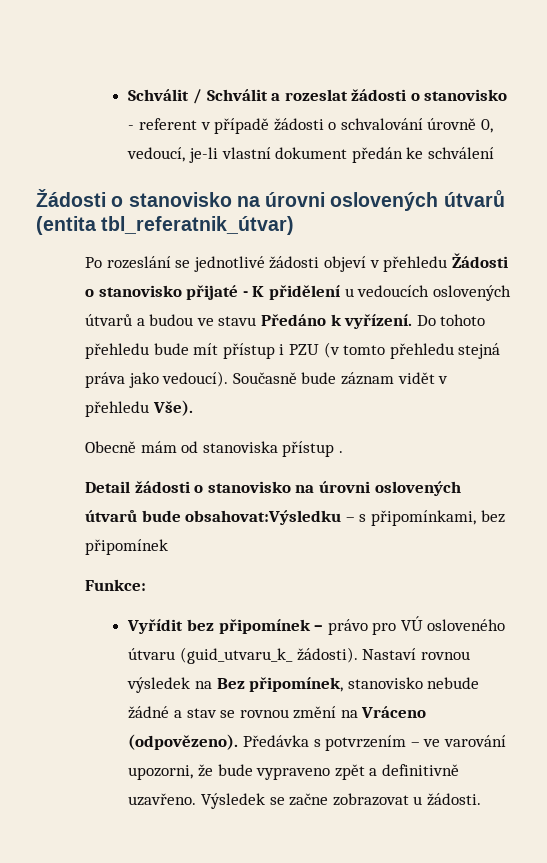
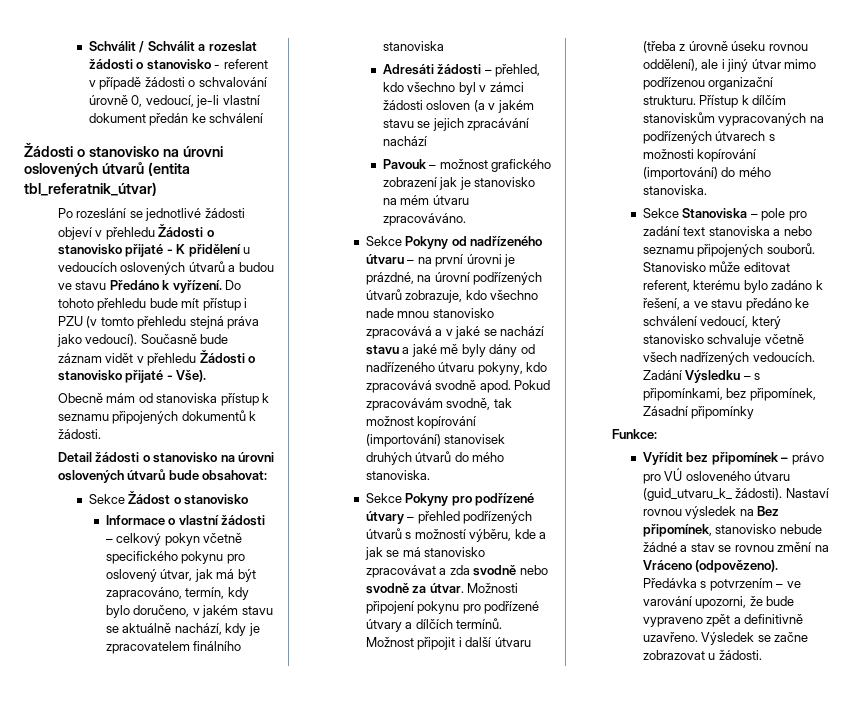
(150, 409) none -> [199,350,256,364] [57,370,173,383] Žádosti o stanovisko přijaté -
[339,451,344,453] . -> [262,393,270,403] [57,410,257,424] [57,429,101,439] k seznamu připojených dokumentů k žádosti.
[185,510,342,525] obsahovat:Výsledku -> [202,470,268,481] [88,491,249,505] [105,515,266,526] [105,533,243,546] [105,551,245,564] [105,569,256,582] [105,587,249,600] [105,605,273,618] [105,623,260,636] [105,641,242,654] [382,41,444,51] [382,64,541,77] [382,82,524,95] [382,100,534,113] [382,118,530,131] [382,136,427,146] [382,159,552,172] [382,177,536,190] [382,195,469,205] [382,213,466,226] [365,236,543,249] [365,254,516,267] [365,272,543,285] [365,289,539,303] [365,308,494,318] [365,326,545,339] [365,344,535,357] [365,362,548,375] [365,380,551,393] [365,398,512,411] [365,416,477,429] [365,434,506,447] [365,451,505,465] [365,470,430,480] [365,493,535,506] [365,511,533,524] [365,528,547,542] [364,547,486,560] [365,565,548,578] [365,583,519,594] [365,601,540,614] [365,618,503,632] [365,637,531,650] [642,41,808,53] [642,59,817,72] [642,77,774,90] [642,95,787,108] [642,112,824,126] [642,131,775,144] [642,149,757,162] [642,167,771,180] [642,185,707,195] [642,208,807,221] [642,226,812,236] [642,243,815,257] [642,261,790,272] [642,280,823,293] [642,298,810,311] [642,316,781,329] [642,334,804,347] [642,352,815,365] [642,370,741,383] obsahovat: // Sekce Žádost o stanovisko // Informace o vlastní žádosti – celkový pokyn včetně specifického pokynu pro oslovený útvar, jak má být zapracováno, termín, kdy bylo doručeno, v jakém stavu se aktuálně nachází, kdy je zpracovatelem finálního stanoviska // Adresáti žádosti – přehled, kdo všechno byl v zámci žádosti osloven (a v jakém stavu se jejich zpracávání nachází // Pavouk – možnost grafického zobrazení jak je stanovisko na mém útvaru zpracováváno. // Sekce Pokyny od nadřízeného útvaru – na první úrovni je prázdné, na úrovní podřízených útvarů zobrazuje, kdo všechno nade mnou stanovisko zpracovává a v jaké se nachází stavu a jaké mě byly dány od nadřízeného útvaru pokyny, kdo zpracovává svodně apod. Pokud zpracovávám svodně, tak možnost kopírování (importování) stanovisek druhých útvarů do mého stanoviska. // Sekce Pokyny pro podřízené útvary – přehled podřízených útvarů s možností výběru, kde a jak se má stanovisko zpracovávat a zda svodně nebo svodně za útvar. Možnosti připojení pokynu pro podřízené útvary a dílčích termínů. Možnost připojit i další útvaru (třeba z úrovně úseku rovnou oddělení), ale i jiný útvar mimo podřízenou organizační strukturu. Přístup k dílčím stanoviskům vypracovaných na podřízených útvarech s možnosti kopírování (importování) do mého stanoviska. // Sekce Stanoviska – pole pro zadání text stanoviska a nebo seznamu připojených souborů. Stanovisko může editovat referent, kterému bylo zadáno k řešení, a ve stavu předáno ke schválení vedoucí, který stanovisko schvaluje včetně všech nadřízených vedoucích. Zadání Výsledku
[85,539,169,555] připomínek -> [749,388,816,401] [642,406,755,419] připomínek, Zásadní připomínky

